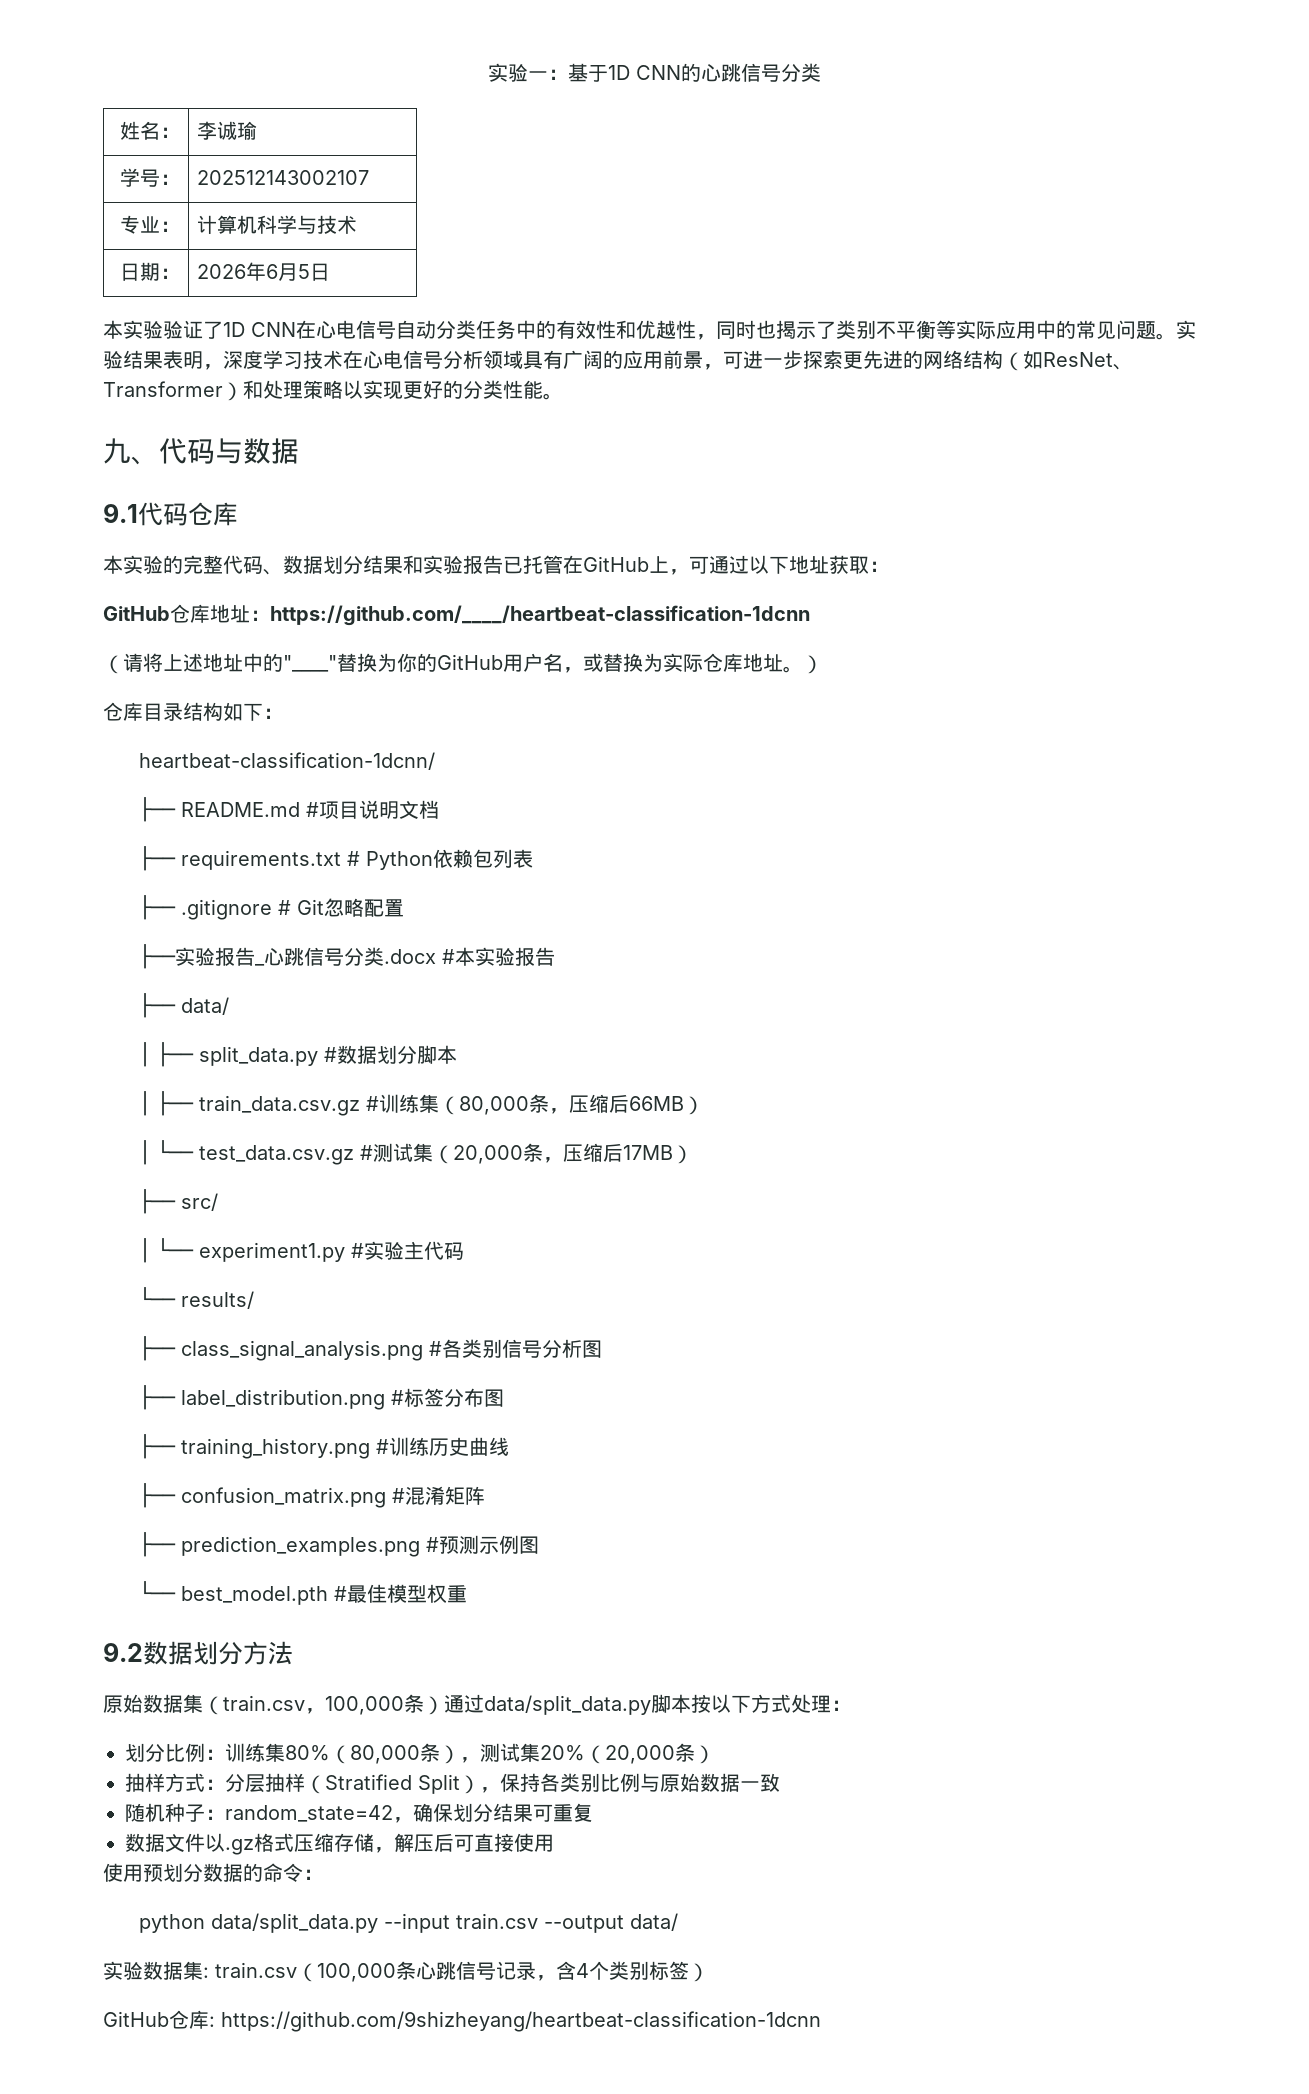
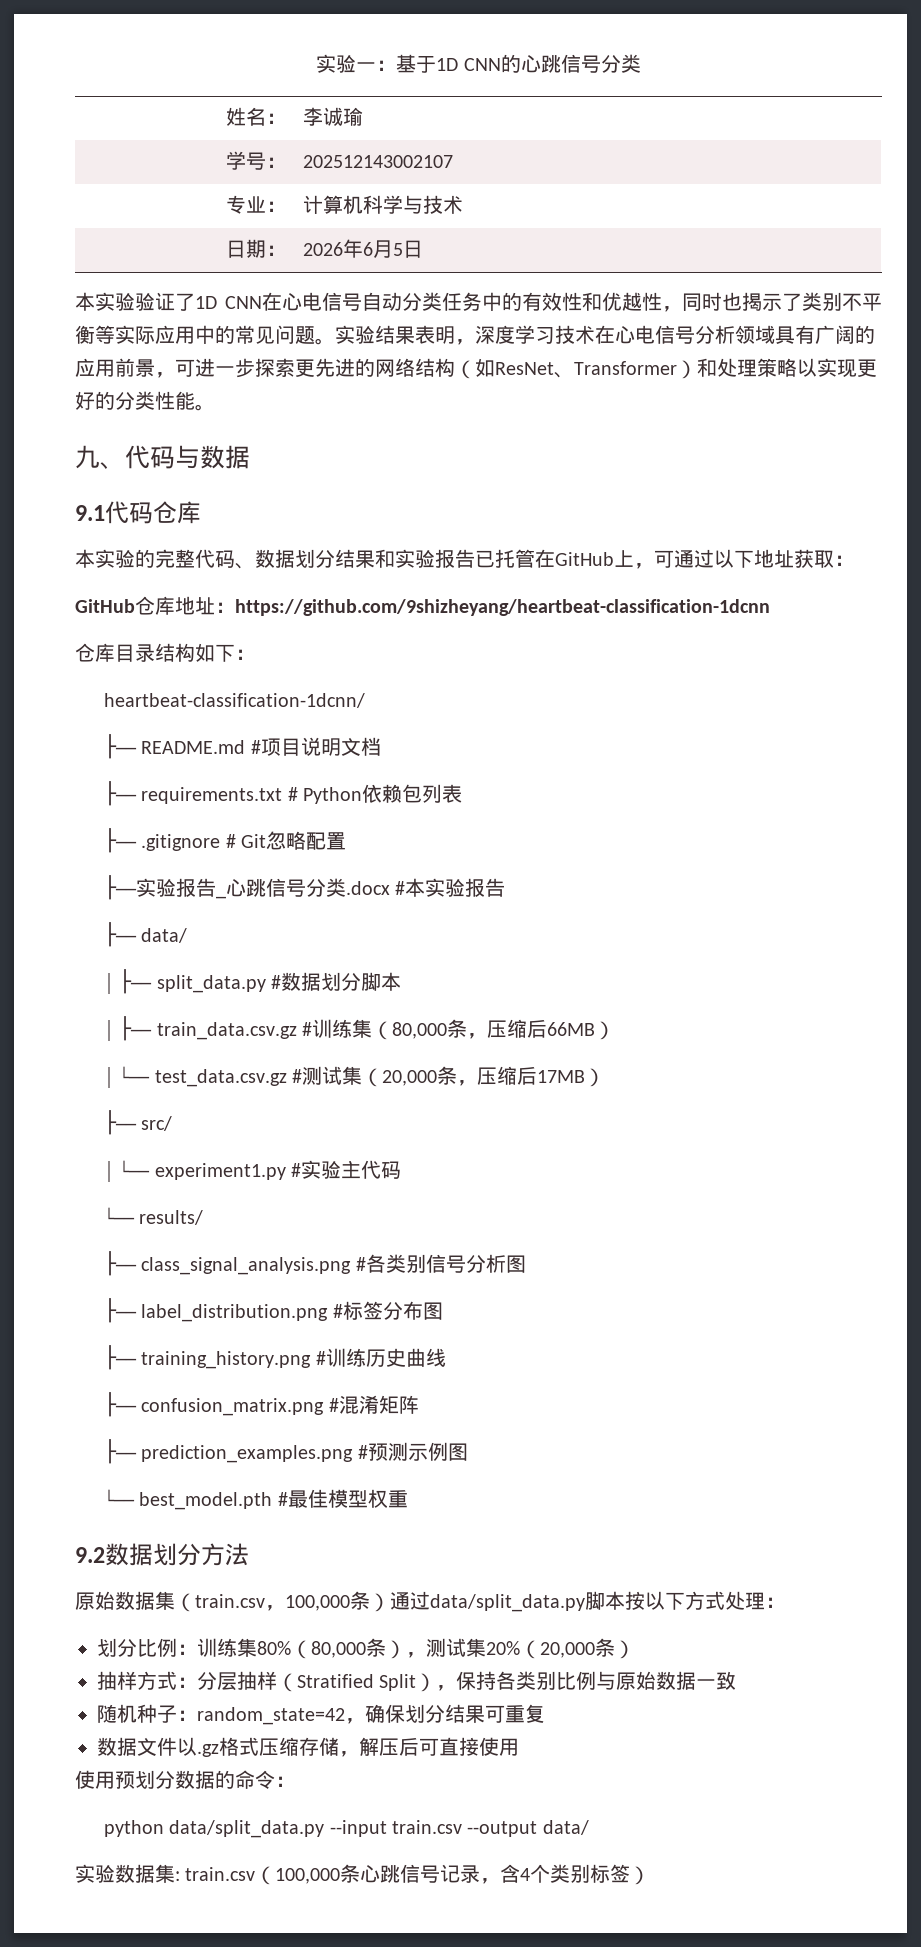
[270,605,810,626] [103,653,823,674] https://github.com/____/heartbeat-classification-1dcnn // （请将上述地址中的"____"替换为你的GitHub用户名，或替换为实际仓库地址。） -> [235,599,770,616] https://github.com/9shizheyang/heartbeat-classification-1dcnn
[103,2010,821,2032] // GitHub仓库: https://github.com/9shizheyang/heartbeat-classification-1dcnn -> (651, 1875) none

